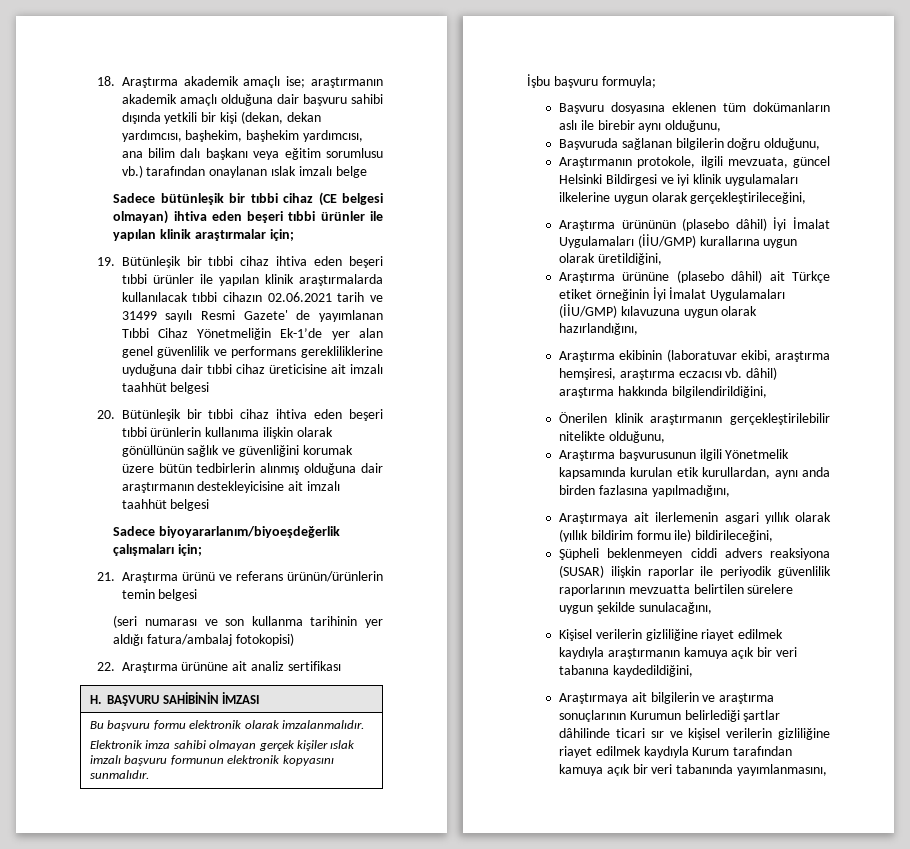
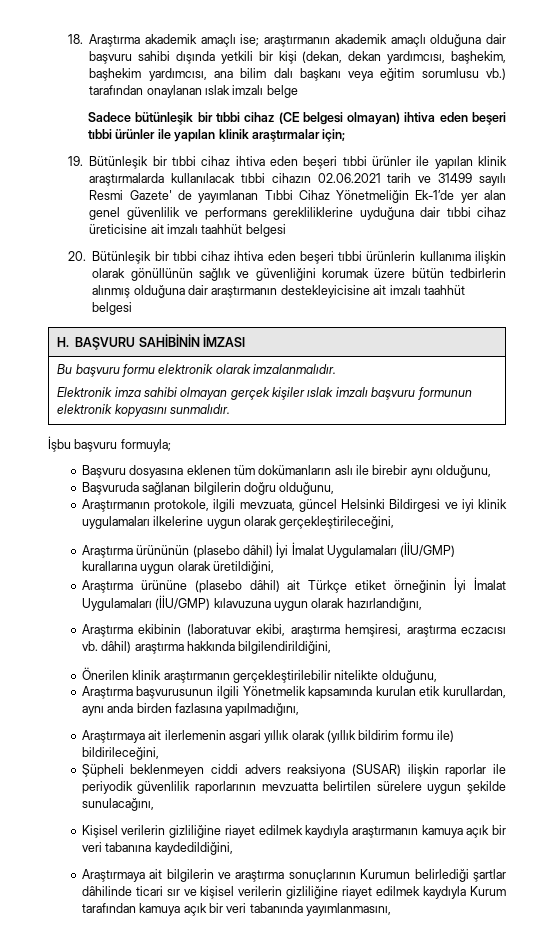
[113,526,341,538] [113,544,203,556] [96,571,383,583] [121,589,198,601] [113,615,383,628] [113,633,294,646] [96,661,341,673] // Sadece biyoyararlanım/biyoeşdeğerlik çalışmaları için; // 21. Araştırma ürünü ve referans ürünün/ürünlerin temin belgesi // (seri numarası ve son kullanma tarihinin yer aldığı fatura/ambalaj fotokopisi) // 22. Araştırma ürününe ait analiz sertifikası -> (133, 308) none

